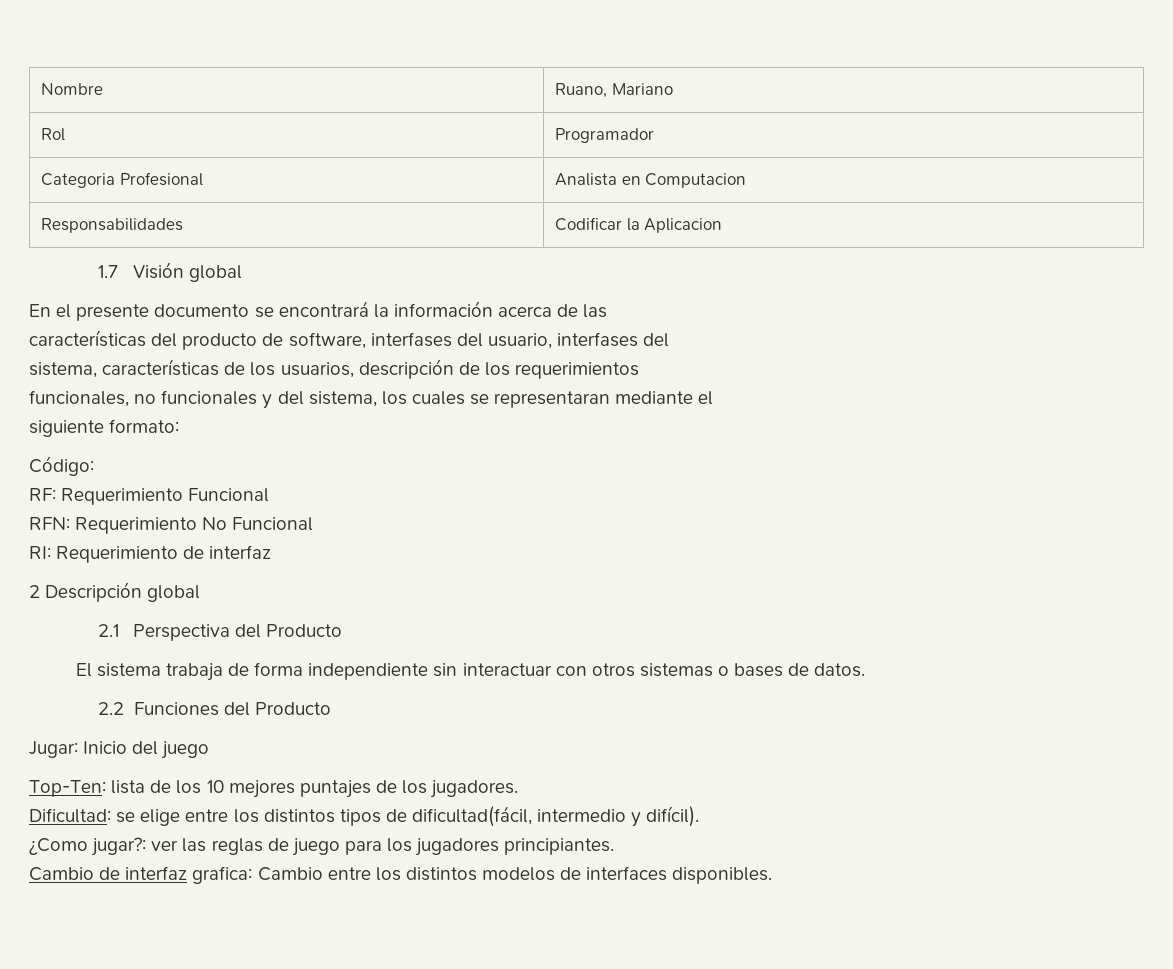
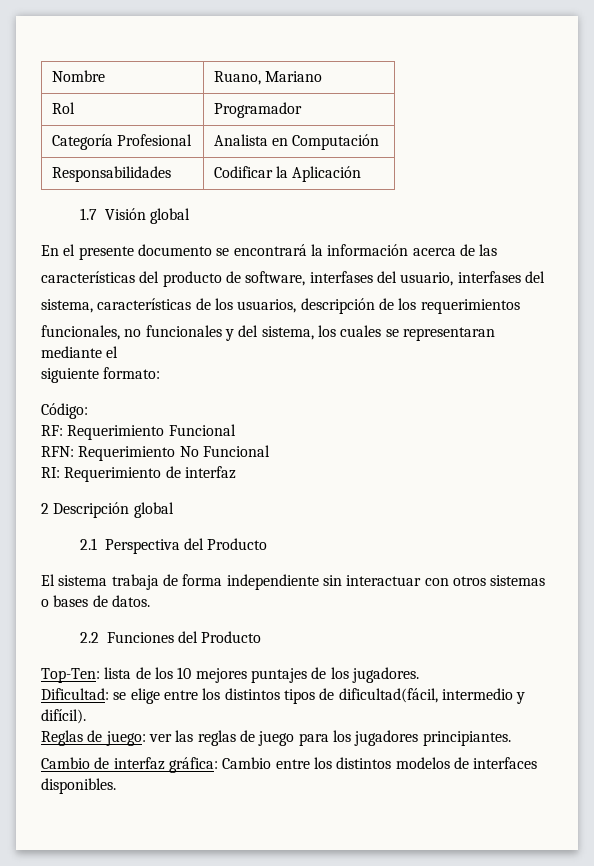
[41,173,116,188] Categoria -> [51,134,113,150] Categoría
[645,173,747,188] Computacion -> [292,134,380,150] Computación
[644,218,723,233] Aplicacion -> [292,166,362,182] Aplicación
[29,741,210,759] // Jugar: Inicio del juego -> (262, 637) none
[29,837,147,856] ¿Como jugar?: -> [41,730,146,746] Reglas de juego:
[192,866,253,884] grafica: -> [168,757,218,773] gráfica:

